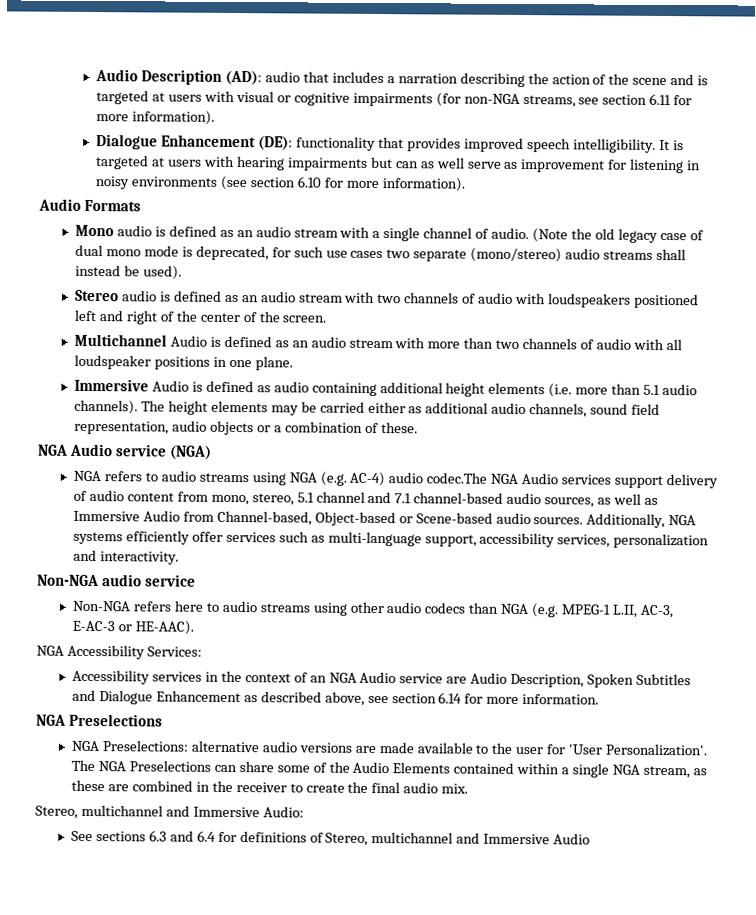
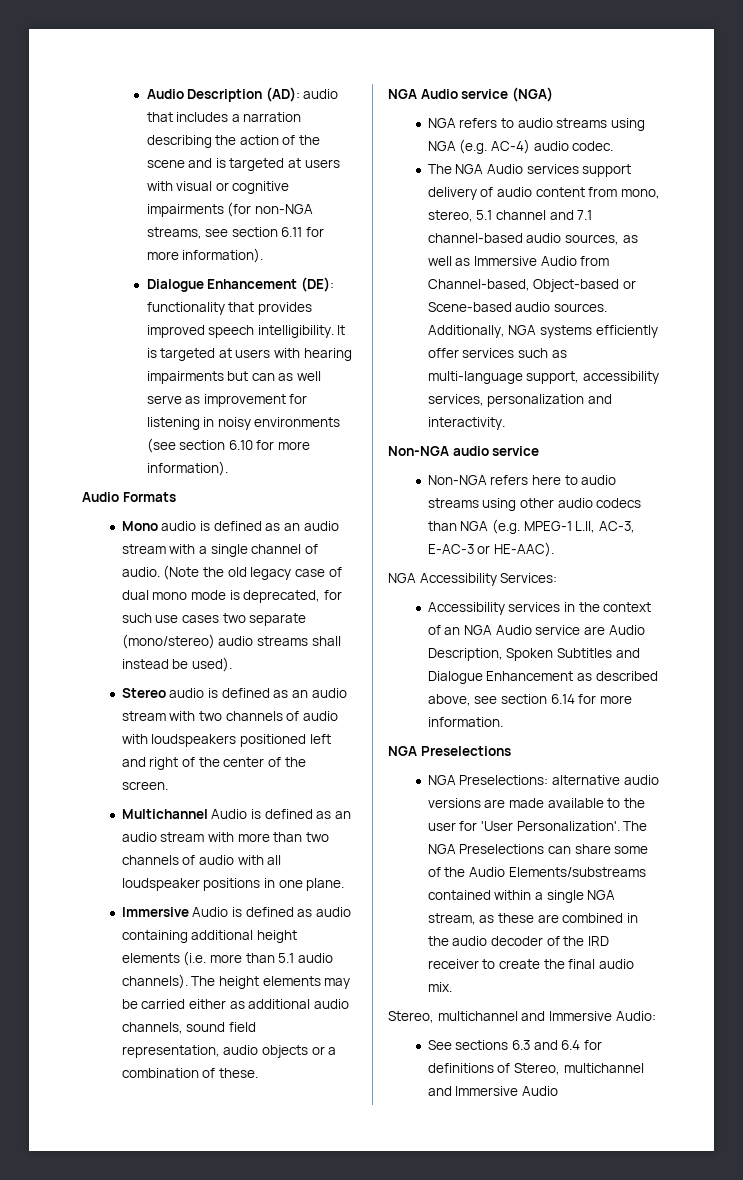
[426,472,488,484] codec.The -> [572,141,614,151] [427,164,452,174] codec. // The
[392,762,451,774] Elements -> [508,867,646,877] Elements/substreams
(233, 786) none -> [452,936,609,946] audio decoder of the IRD

